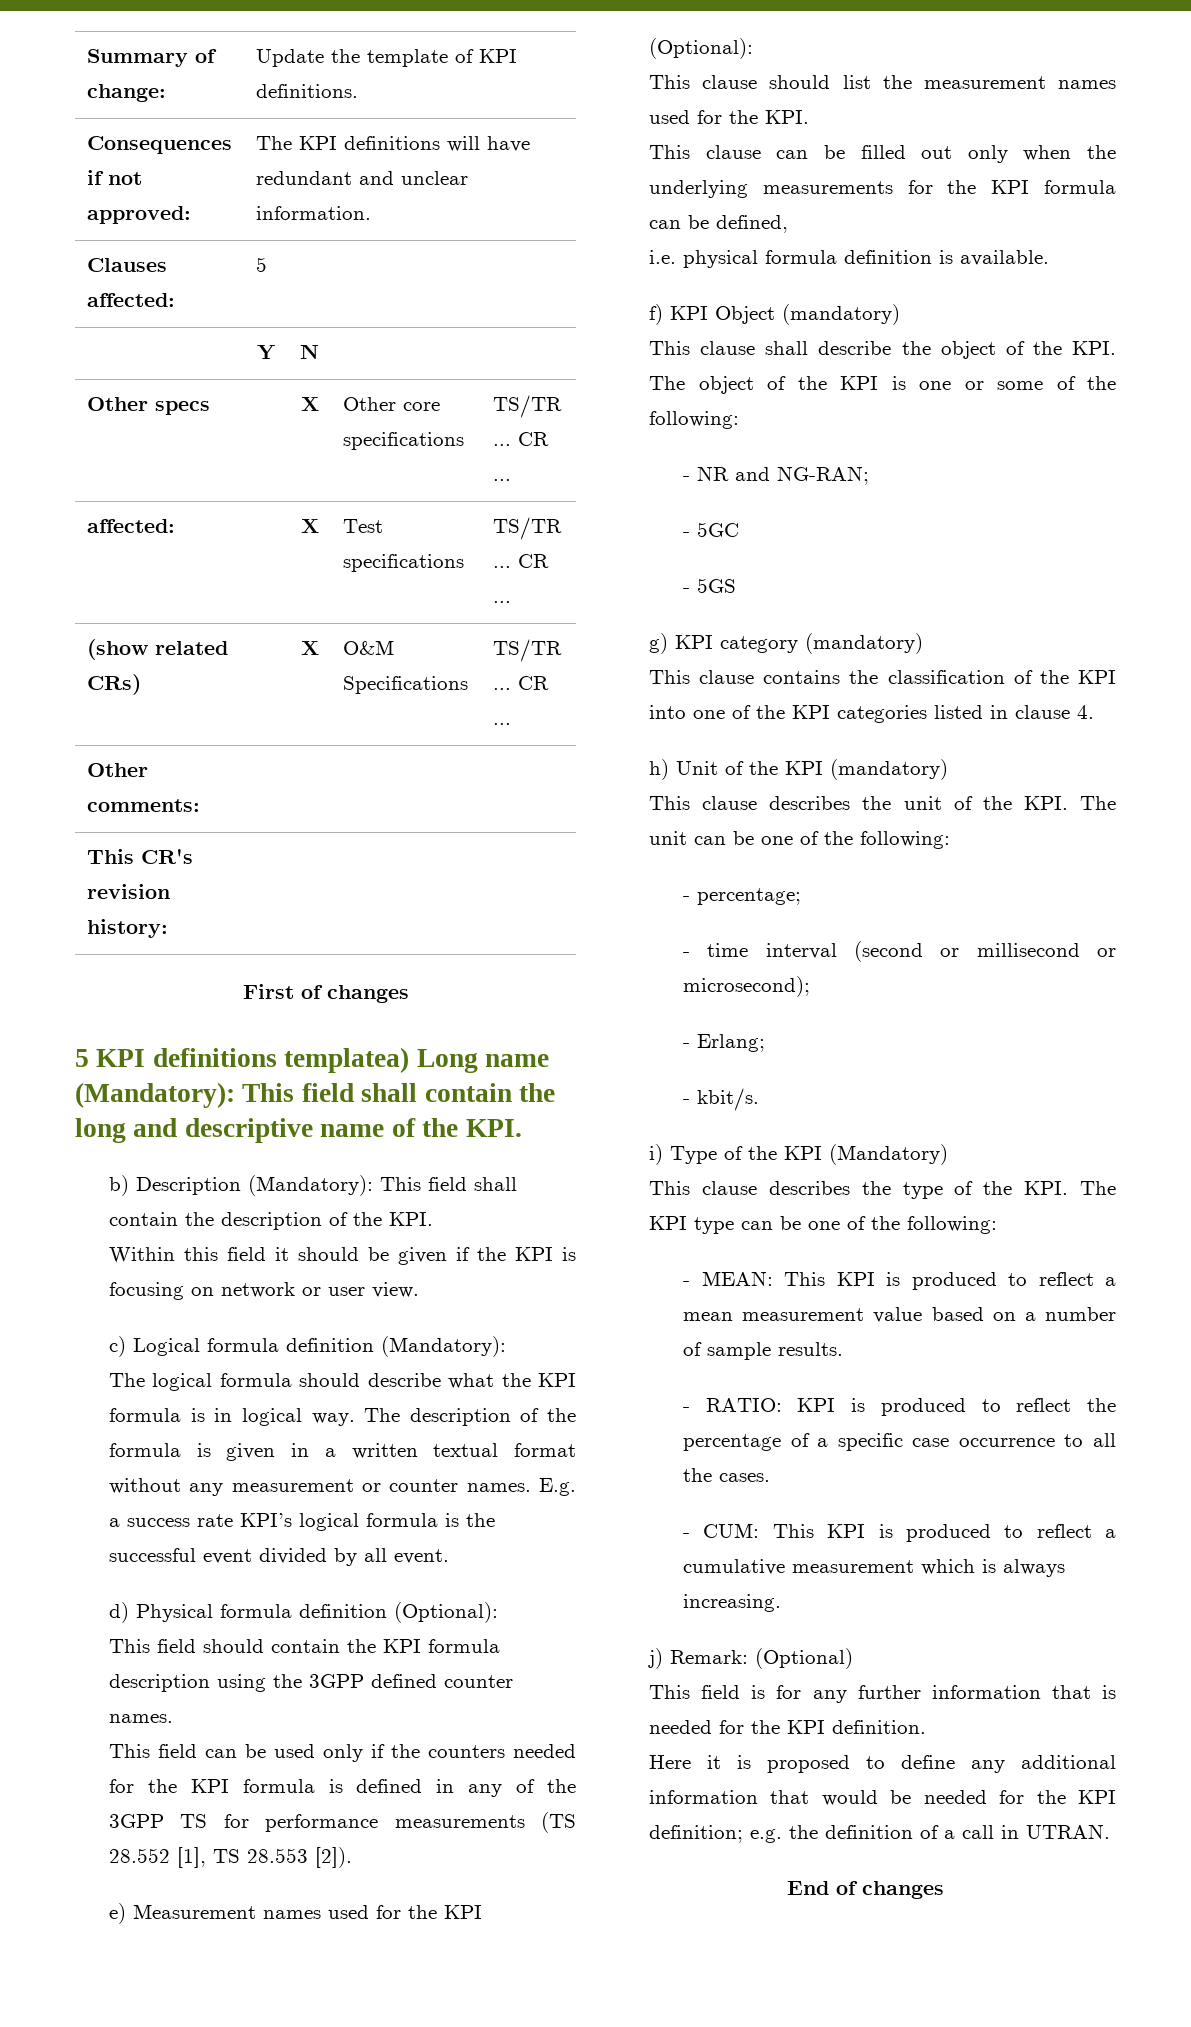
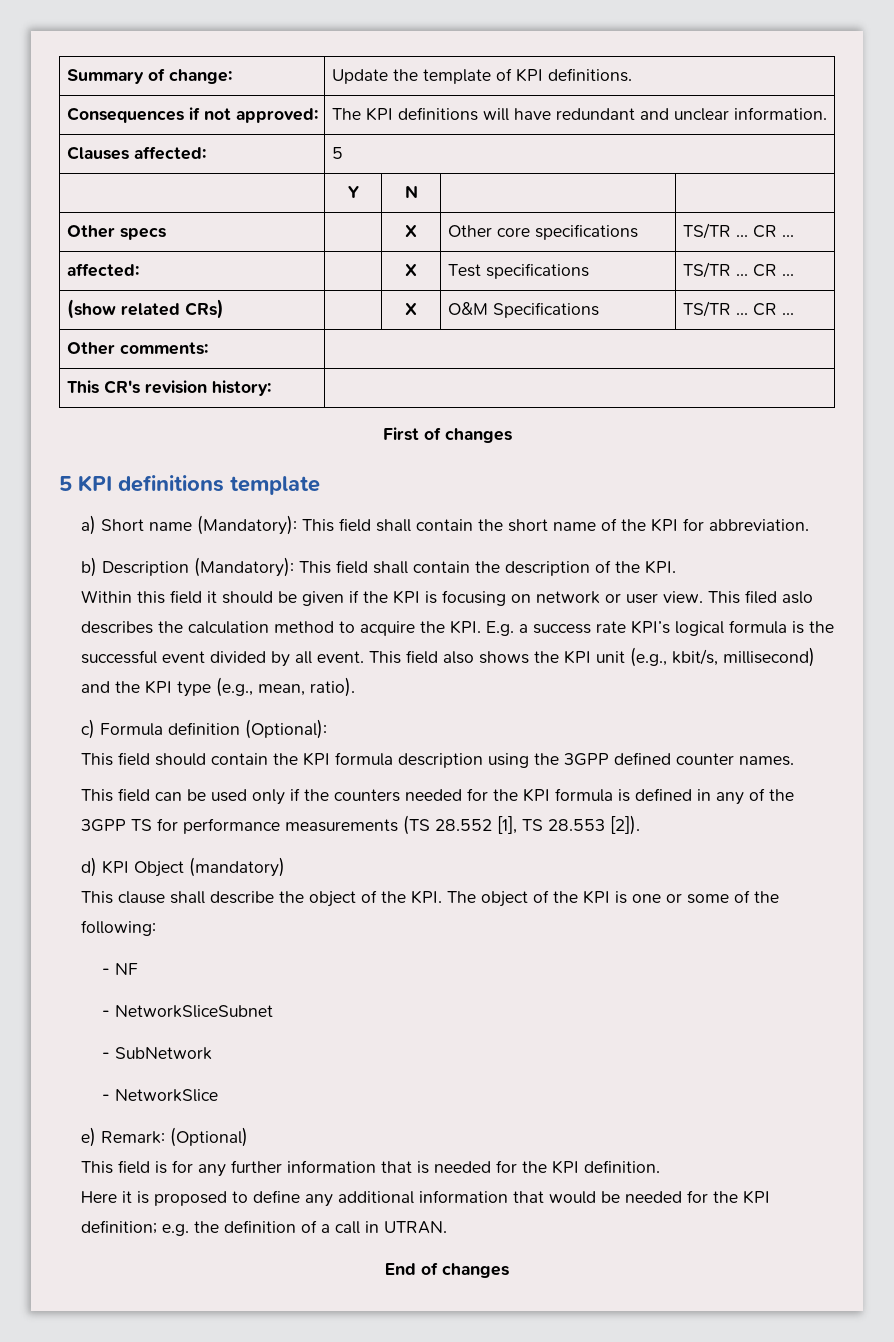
[284,1047,478,1073] templatea) Long -> [230,476,320,495] [80,515,144,535] template // a) Short
[75,1118,522,1143] long and descriptive name of the KPI. -> [507,518,809,532] short name of the KPI for abbreviation.
[109,1336,507,1357] [109,1373,577,1391] [109,1408,577,1426] [109,1443,576,1461] [109,1478,531,1496] // c) Logical formula definition (Mandatory): // The logical formula should describe what the KPI formula is in logical way. The description of the formula is given in a written textual format without any measurement or counter names. -> [707,590,813,604] [80,620,481,636] This filed aslo describes the calculation method to acquire the KPI.
[109,1602,293,1623] // d) Physical formula -> [368,647,815,667] [80,677,355,697] [80,719,163,739] This field also shows the KPI unit (e.g., kbit/s, millisecond) and the KPI type (e.g., mean, ratio). // c) Formula
[109,1903,483,1924] [649,38,754,59] [649,75,1116,89] [649,110,810,124] [649,145,1116,163] [649,180,1116,198] [649,215,789,233] [649,250,1050,268] [649,304,664,325] e) Measurement names used for the KPI (Optional): // This clause should list the measurement names used for the KPI. // This clause can be filled out only when the underlying measurements for the KPI formula can be defined, // i.e. physical formula definition is available. // f) -> [80,857,97,877] d)
[697,466,870,485] [683,522,740,537] [683,578,737,593] [649,633,924,654] [649,670,1116,684] [649,705,1095,723] [649,759,949,780] [649,796,1116,810] [649,831,951,849] [683,888,802,905] [683,941,1116,962] [683,976,811,997] [683,1034,766,1052] [683,1088,760,1111] [649,1144,949,1165] [649,1181,1116,1199] [649,1216,998,1234] [683,1271,1116,1290] [683,1307,1116,1323] [683,1342,844,1360] [683,1398,1116,1416] [683,1433,1116,1451] [683,1468,771,1482] [683,1523,1116,1542] [683,1559,1066,1577] [683,1594,782,1612] [648,1648,664,1669] NR and NG-RAN; // - 5GC // - 5GS // g) KPI category (mandatory) // This clause contains the classification of the KPI into one of the KPI categories listed in clause 4. // h) Unit of the KPI (mandatory) // This clause describes the unit of the KPI. The unit can be one of the following: // - percentage; // - time interval (second or millisecond or microsecond); // - Erlang; // - kbit/s. // i) Type of the KPI (Mandatory) // This clause describes the type of the KPI. The KPI type can be one of the following: // - MEAN: This KPI is produced to reflect a mean measurement value based on a number of sample results. // - RATIO: KPI is produced to reflect the percentage of a specific case occurrence to all the cases. // - CUM: This KPI is produced to reflect a cumulative measurement which is always increasing. // j) -> [115,963,139,975] [102,1005,274,1018] [102,1047,213,1060] [102,1089,219,1102] [80,1127,96,1147] NF // - NetworkSliceSubnet // - SubNetwork // - NetworkSlice // e)

